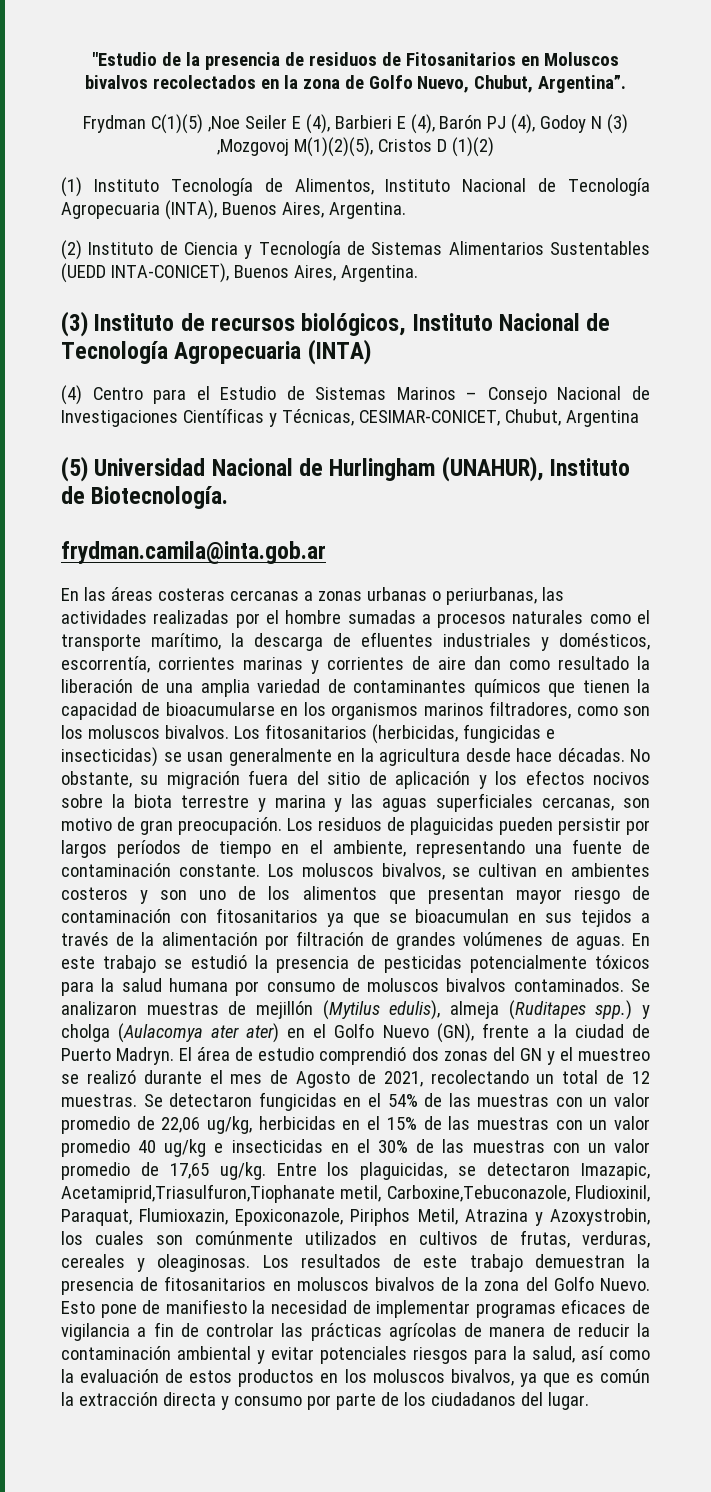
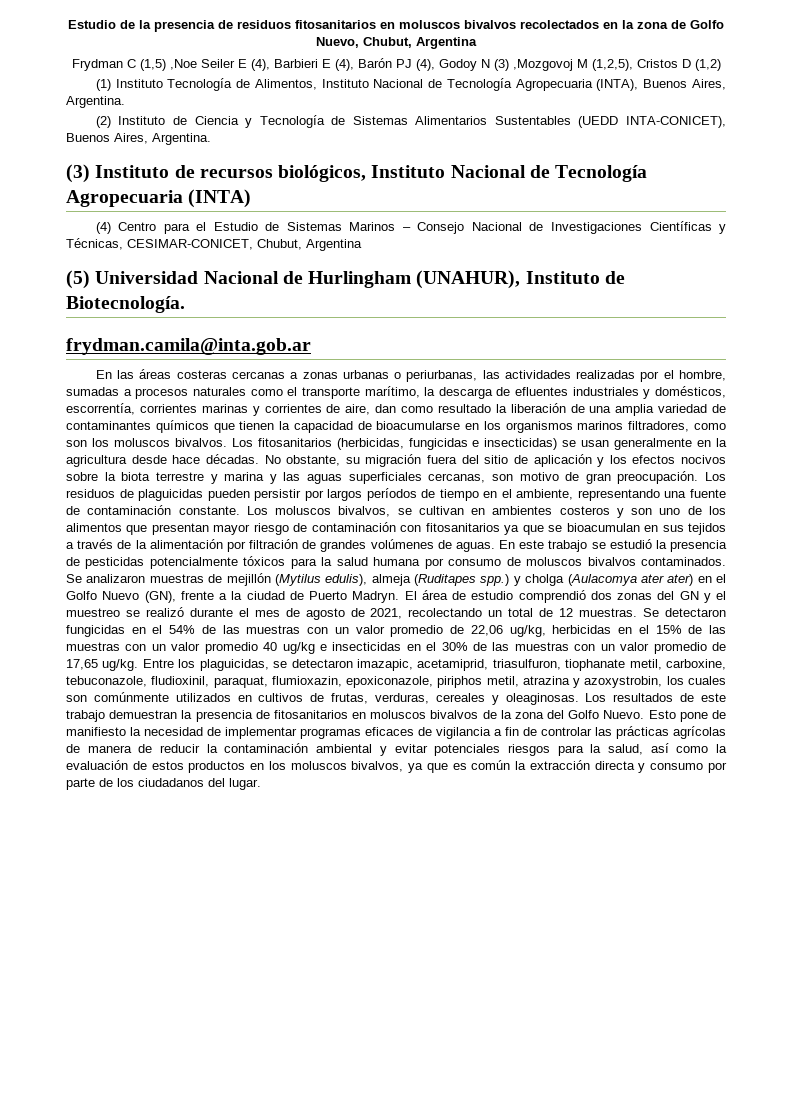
[92,52,158,66] "Estudio -> [68,20,116,29] Estudio
[381,52,619,66] de Fitosanitarios en Moluscos -> [295,20,460,29] fitosanitarios en moluscos
[538,75,627,93] Argentina”. -> [416,37,477,49] Argentina
[150,114,203,134] C(1)(5) -> [126,59,166,71] C (1,5)
[294,137,374,157] M(1)(2)(5), -> [576,59,633,71] M (1,2,5),
[451,137,494,157] (1)(2) -> [694,59,721,71] (1,2)
[285,610,342,624] hombre -> [679,370,726,381] hombre,
[438,657,466,670] aire -> [345,404,371,415] aire,
[296,1071,351,1088] Agosto -> [305,608,345,620] agosto
[581,1163,651,1180] [61,1184,650,1203] [61,1208,650,1226] Imazapic, Acetamiprid,Triasulfuron,Tiophanate metil, Carboxine,Tebuconazole, Fludioxinil, Paraquat, Flumioxazin, Epoxiconazole, Piriphos Metil, Atrazina y Azoxystrobin, -> [356,659,726,671] [66,676,663,688] imazapic, acetamiprid, triasulfuron, tiophanate metil, carboxine, tebuconazole, fludioxinil, paraquat, flumioxazin, epoxiconazole, piriphos metil, atrazina y azoxystrobin,

